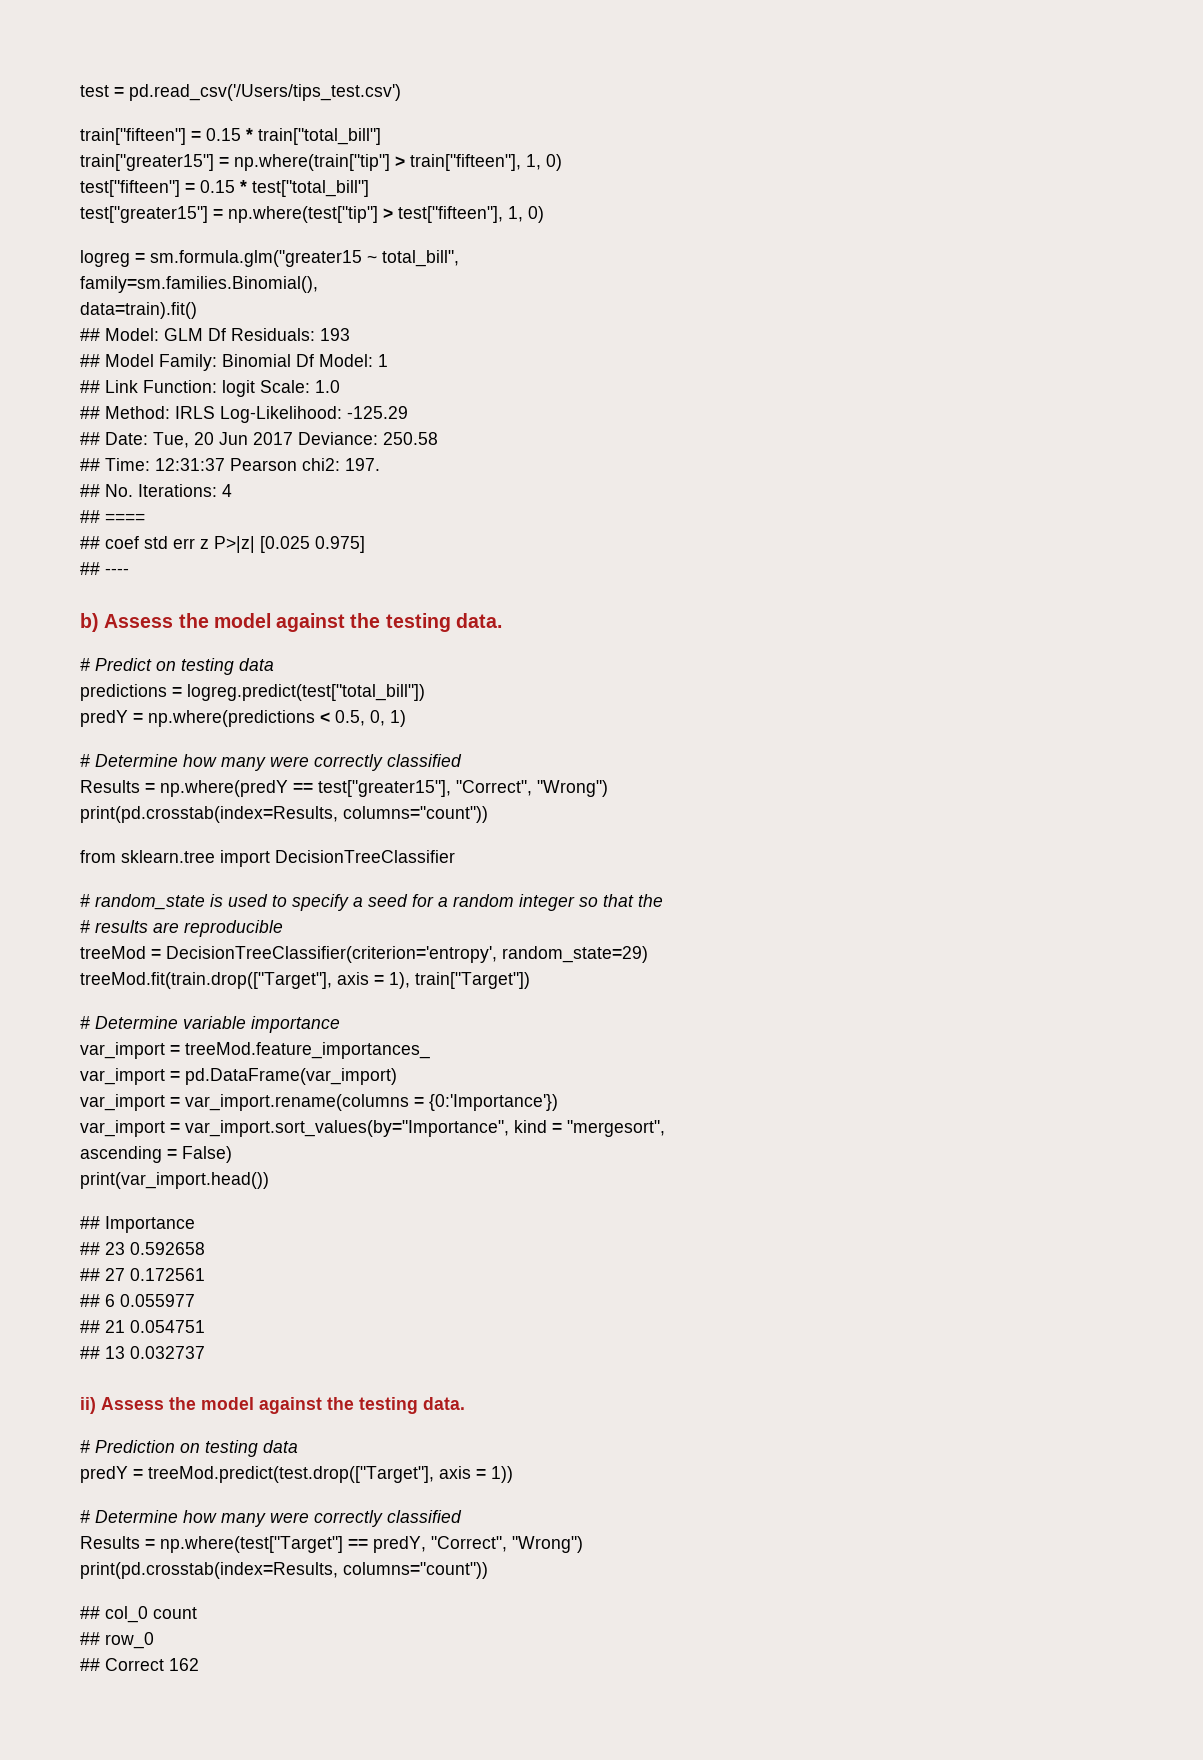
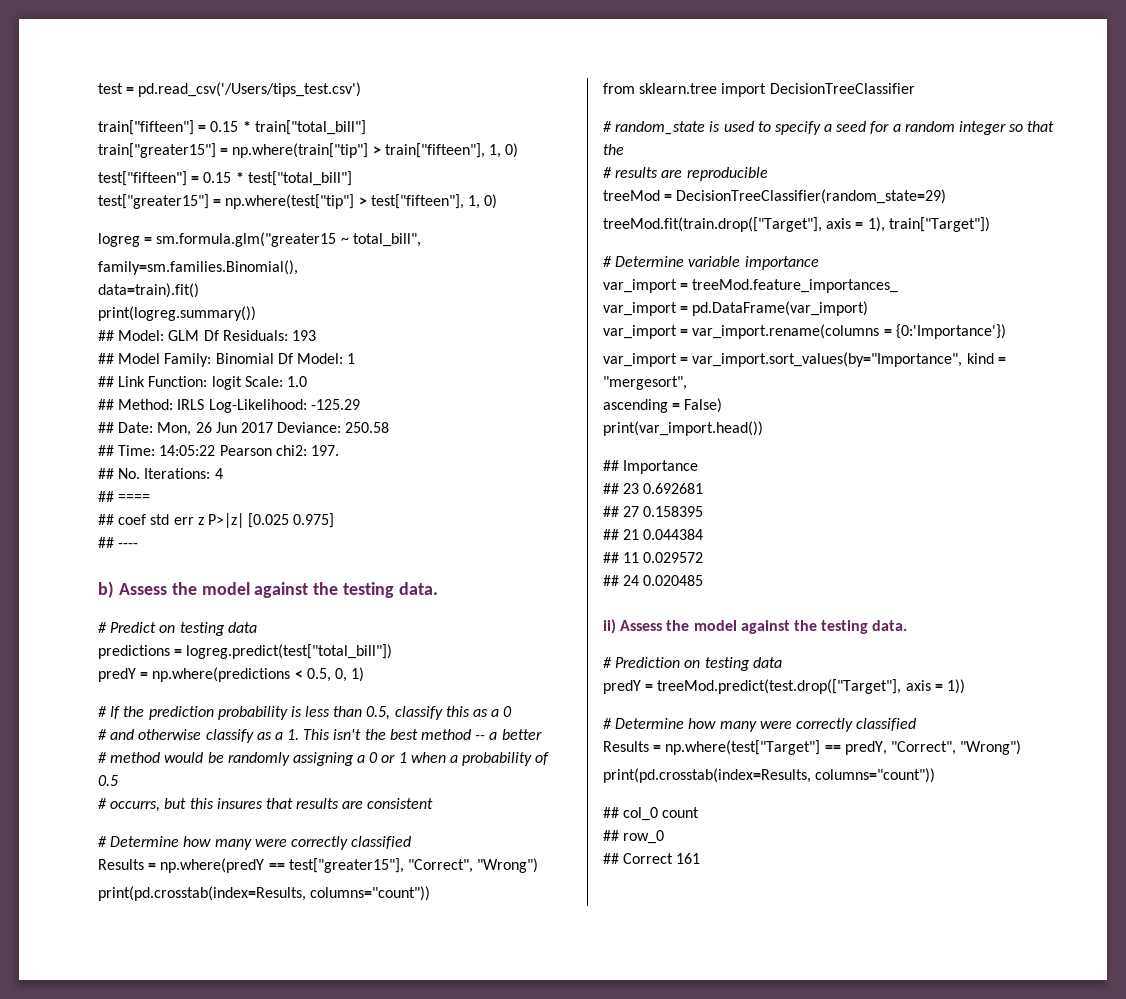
(197, 310) none -> [98,306,256,321] // print(logreg.summary())
[153,432,214,448] Tue, 20 -> [157,422,212,436] Mon, 26
[155,458,225,471] 12:31:37 -> [159,445,216,456] 14:05:22
(406, 718) none -> [98,706,513,720] [98,729,542,743] [98,752,550,766] [98,775,118,786] [98,798,434,812] // # If the prediction probability is less than 0.5, classify this as a 0 // # and otherwise classify as a 1. This isn't the best method -- a better // # method would be randomly assigning a 0 or 1 when a probability of 0.5 // # occurrs, but this insures that results are consistent
[166,946,648,963] DecisionTreeClassifier(criterion='entropy', random_state=29) -> [676,189,947,204] DecisionTreeClassifier(random_state=29)
[130,1242,205,1255] 0.592658 -> [643,483,704,494] 0.692681
[130,1268,205,1281] [80,1294,195,1307] 0.172561 // ## 6 0.055977 -> [643,506,704,517] 0.158395
[130,1320,205,1333] [80,1346,205,1359] 0.054751 // ## 13 0.032737 -> [643,529,704,540] [603,552,704,563] [603,575,704,586] 0.044384 // ## 11 0.029572 // ## 24 0.020485
[169,1658,199,1671] 162 -> [676,853,701,864] 161

